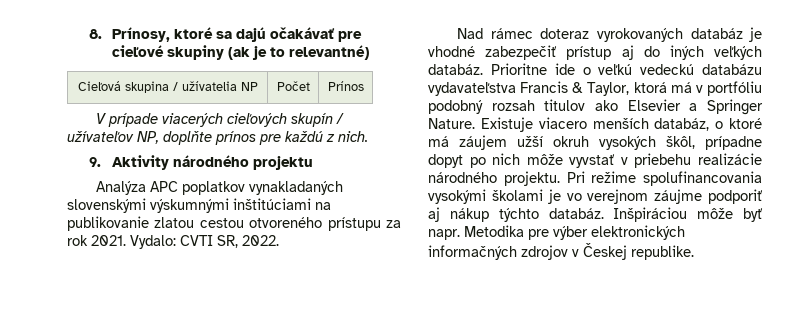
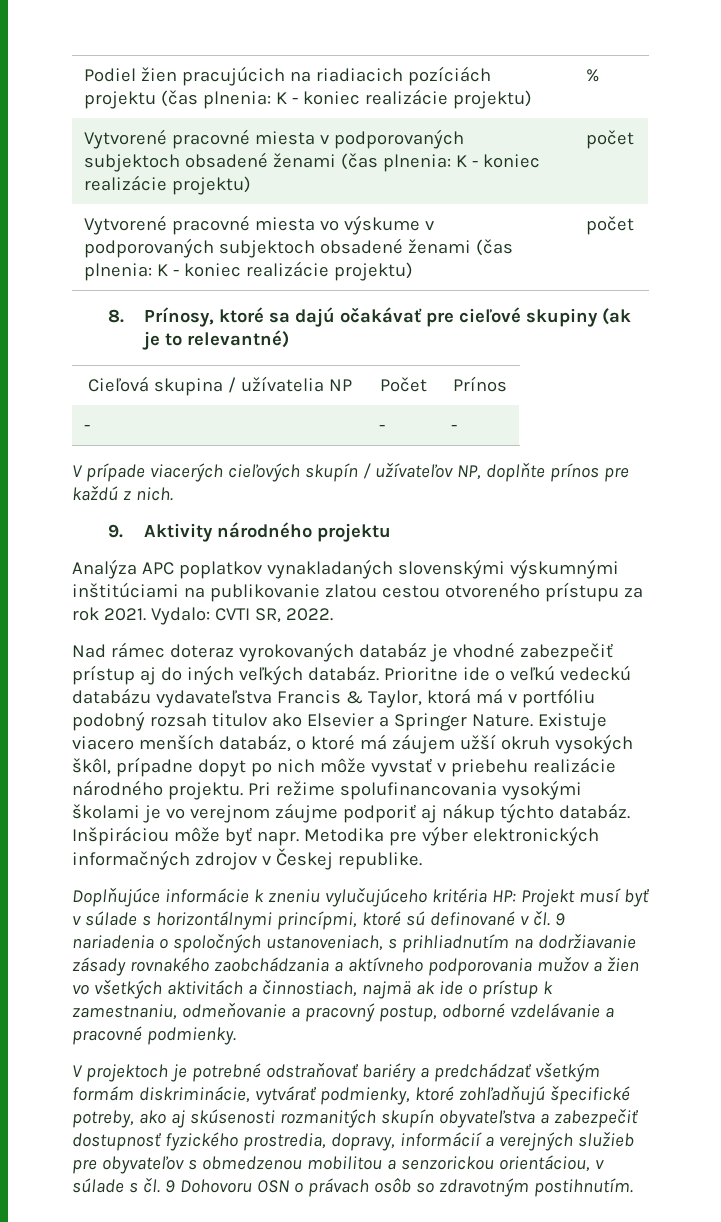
(89, 34) none -> [84,66,492,86] [84,89,533,109] [586,69,600,82] [84,129,465,149] [84,152,541,172] [84,175,252,195] [586,130,635,149] [84,215,435,235] [84,238,514,258] [84,261,414,281] [586,216,635,235] Podiel žien pracujúcich na riadiacich pozíciách projektu (čas plnenia: K - koniec realizácie projektu) | % // Vytvorené pracovné miesta v podporovaných subjektoch obsadené ženami (čas plnenia: K - koniec realizácie projektu) | počet // Vytvorené pracovné miesta vo výskume v podporovaných subjektoch obsadené ženami (čas plnenia: K - koniec realizácie projektu) | počet //
(364, 86) none -> [84,425,91,431] [379,425,386,431] [451,425,458,431] // - | - | -
(694, 252) none -> [72,888,650,907] [72,911,565,930] [72,934,636,953] [72,957,639,976] [72,980,553,999] [72,1003,614,1022] [72,1026,236,1045] [72,1063,600,1082] [72,1086,630,1105] [72,1109,639,1128] [72,1132,634,1151] [72,1155,604,1174] [72,1178,633,1197] // Doplňujúce informácie k zneniu vylučujúceho kritéria HP: Projekt musí byť v súlade s horizontálnymi princípmi, ktoré sú definované v čl. 9 nariadenia o spoločných ustanoveniach, s prihliadnutím na dodržiavanie zásady rovnakého zaobchádzania a aktívneho podporovania mužov a žien vo všetkých aktivitách a činnostiach, najmä ak ide o prístup k zamestnaniu, odmeňovanie a pracovný postup, odborné vzdelávanie a pracovné podmienky. // V projektoch je potrebné odstraňovať bariéry a predchádzať všetkým formám diskriminácie, vytvárať podmienky, ktoré zohľadňujú špecifické potreby, ako aj skúsenosti rozmanitých skupín obyvateľstva a zabezpečiť dostupnosť fyzického prostredia, dopravy, informácií a verejných služieb pre obyvateľov s obmedzenou mobilitou a senzorickou orientáciou, v súlade s čl. 9 Dohovoru OSN o právach osôb so zdravotným postihnutím.

